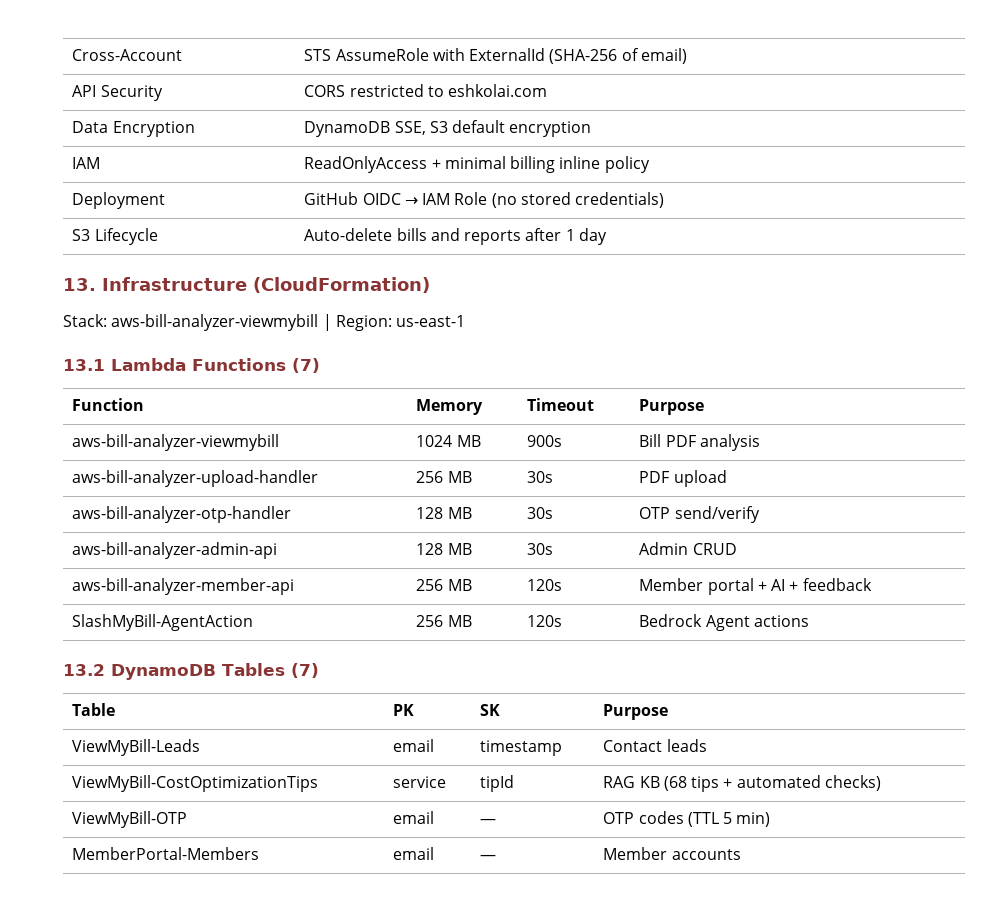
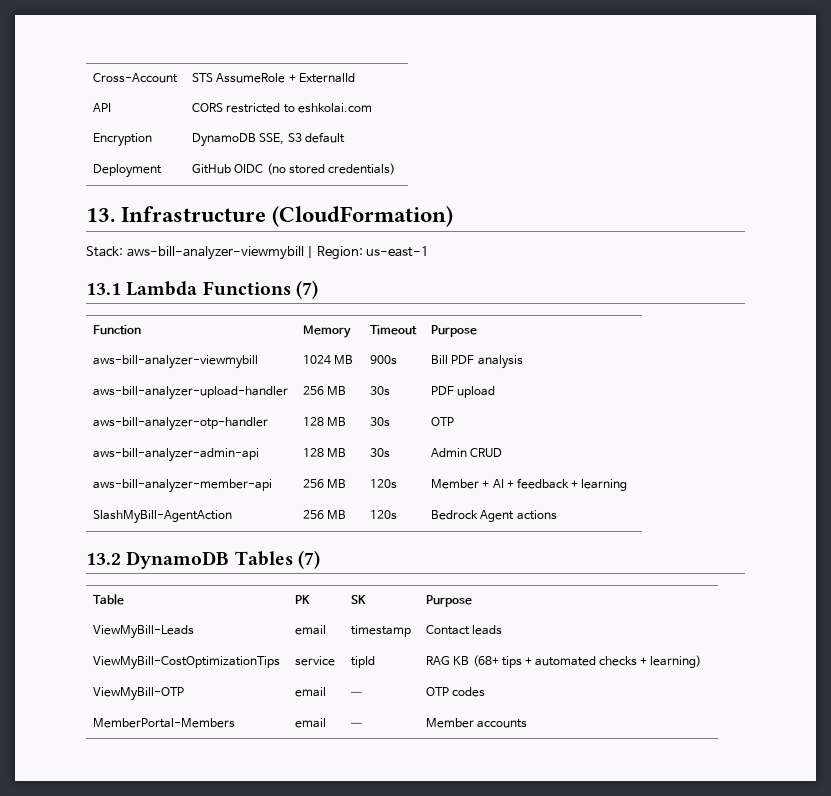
[432,48,465,61] with -> [288,74,296,82] +
[549,48,688,64] (SHA-256 of email) -> (355, 78) none
[100,85,163,101] Security -> (112, 107) none
[72,121,109,133] Data -> (372, 108) none
[509,121,592,137] [72,157,101,169] [304,156,650,173] encryption // IAM | ReadOnlyAccess + minimal billing inline policy -> (345, 137) none
[404,192,488,205] → IAM Role -> (264, 168) none
[72,228,158,245] [304,228,608,245] // S3 Lifecycle | Auto-delete bills and reports after 1 day -> (395, 169) none
[674,506,760,523] send/verify -> (455, 421) none
[707,578,754,595] portal -> (480, 484) none
(872, 584) none -> [570,479,627,491] + learning
[663,776,687,791] (68 -> [472,655,499,667] (68+
[825,775,882,791] checks) -> [598,655,702,668] checks + learning)
[687,812,771,827] (TTL 5 min) -> (486, 692) none

